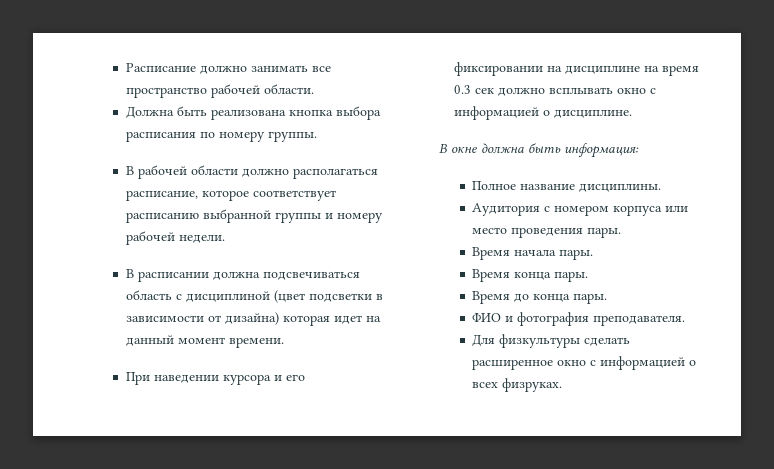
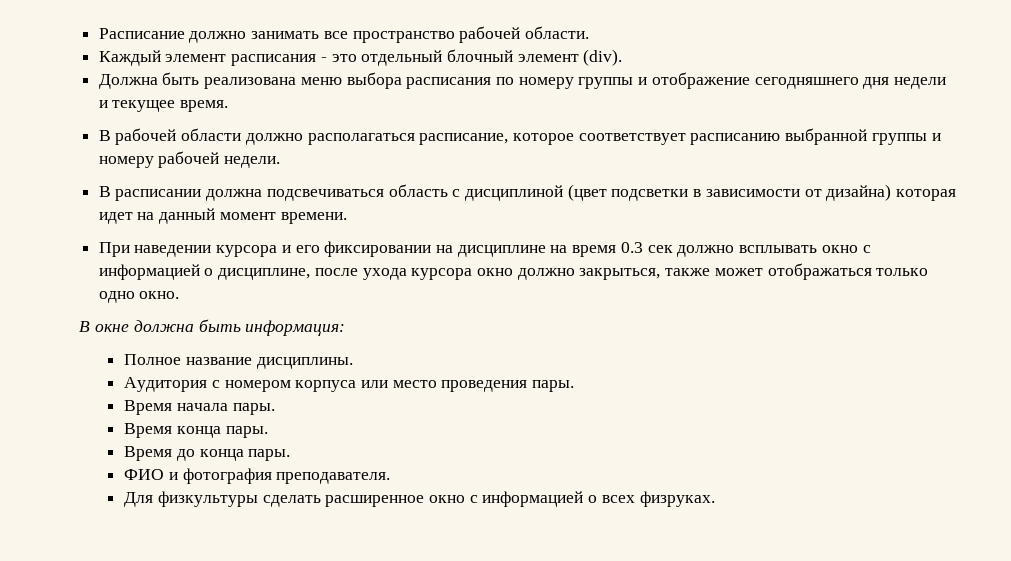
(314, 89) none -> [98,49,623,66] // Каждый элемент расписания - это отдельный блочный элемент (div).
[288,110,333,116] кнопка -> [300,77,342,85] меню
[267,131,317,142] группы. -> [578,72,947,89] [98,100,229,112] группы и отображение сегодняшнего дня недели и текущее время.
[553,110,632,118] дисциплине. -> [218,263,929,280] [98,291,180,303] дисциплине, после ухода курсора окно должно закрыться, также может отображаться только одно окно.

